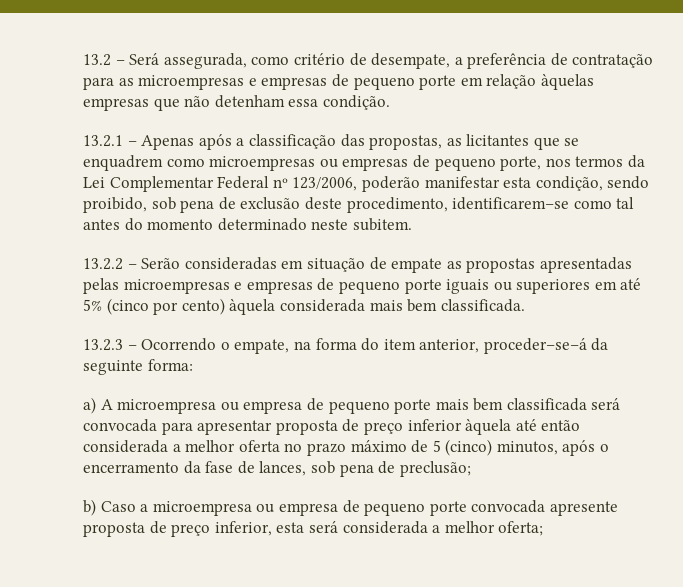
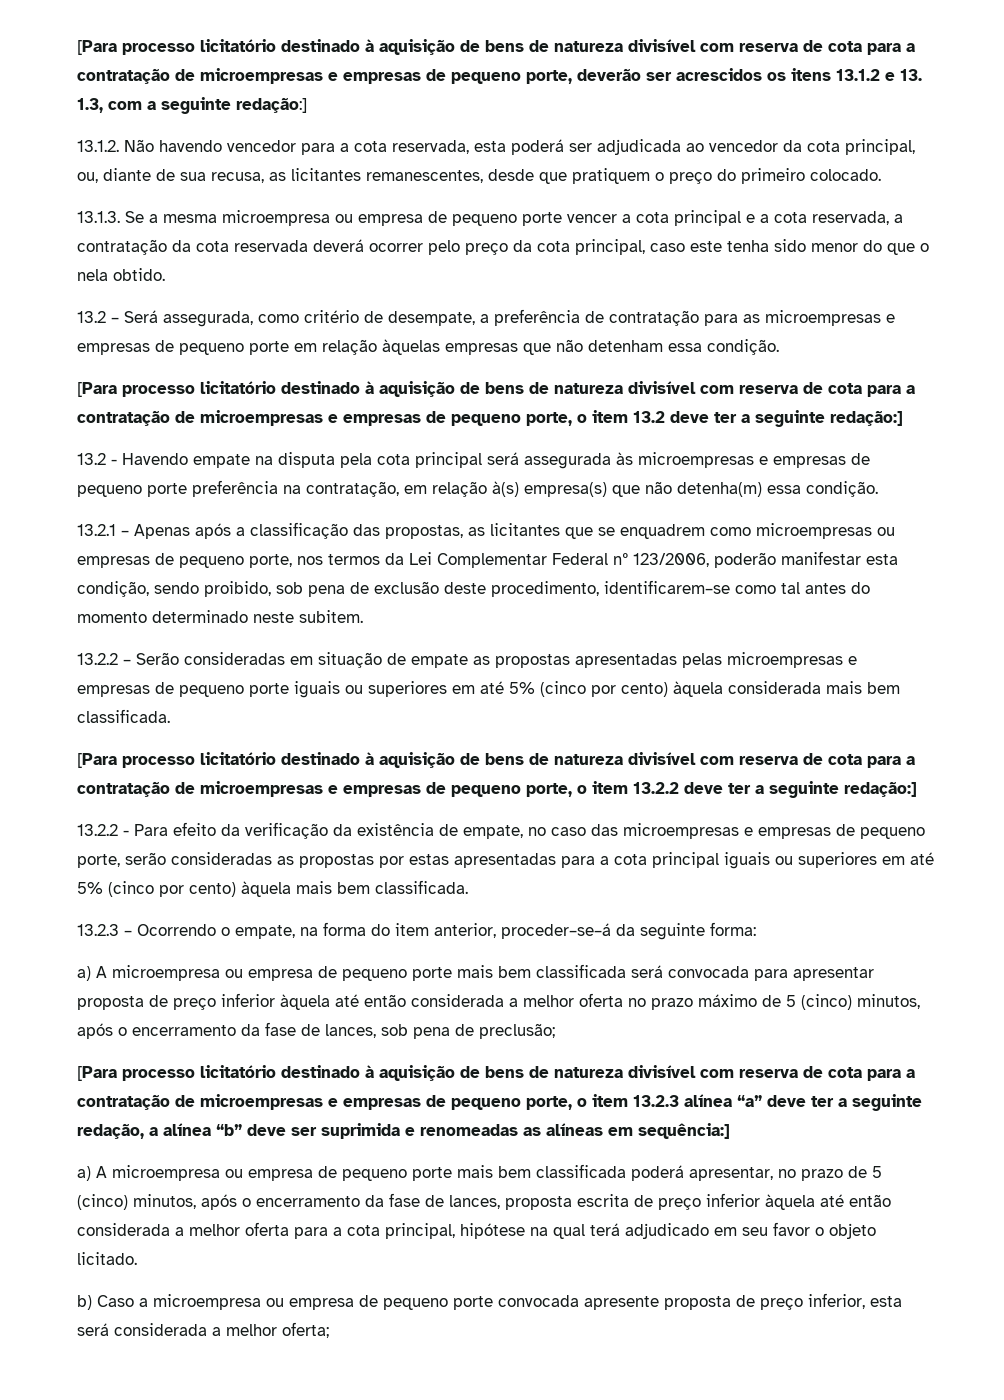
(83, 60) none -> [77,39,915,55] [77,68,922,84] [77,97,307,114] [77,139,915,155] [77,168,881,184] [77,210,903,226] [77,239,929,255] [77,268,165,281] [Para processo licitatório destinado à aquisição de bens de natureza divisível com reserva de cota para a contratação de microempresas e empresas de pequeno porte, deverão ser acrescidos os itens 13.1.2 e 13. 1.3, com a seguinte redação:] // 13.1.2. Não havendo vencedor para a cota reservada, esta poderá ser adjudicada ao vencedor da cota principal, ou, diante de sua recusa, as licitantes remanescentes, desde que pratiquem o preço do primeiro colocado. // 13.1.3. Se a mesma microempresa ou empresa de pequeno porte vencer a cota principal e a cota reservada, a contratação da cota reservada deverá ocorrer pelo preço da cota principal, caso este tenha sido menor do que o nela obtido. //
(390, 102) none -> [77,381,915,397] [77,410,903,427] [77,452,870,469] [77,480,878,497] // [Para processo licitatório destinado à aquisição de bens de natureza divisível com reserva de cota para a contratação de microempresas e empresas de pequeno porte, o item 13.2 deve ter a seguinte redação:] // 13.2 - Havendo empate na disputa pela cota principal será assegurada às microempresas e empresas de pequeno porte preferência na contratação, em relação à(s) empresa(s) que não detenha(m) essa condição.
(525, 305) none -> [77,752,915,768] [77,781,917,798] [77,822,925,839] [77,852,934,869] [77,880,468,897] // [Para processo licitatório destinado à aquisição de bens de natureza divisível com reserva de cota para a contratação de microempresas e empresas de pequeno porte, o item 13.2.2 deve ter a seguinte redação:] // 13.2.2 - Para efeito da verificação da existência de empate, no caso das microempresas e empresas de pequeno porte, serão consideradas as propostas por estas apresentadas para a cota principal iguais ou superiores em até 5% (cinco por cento) àquela mais bem classificada.
(471, 469) none -> [77,1065,915,1081] [77,1094,922,1111] [77,1123,730,1139] [77,1164,882,1181] [77,1193,891,1210] [77,1222,876,1239] [77,1252,137,1265] // [Para processo licitatório destinado à aquisição de bens de natureza divisível com reserva de cota para a contratação de microempresas e empresas de pequeno porte, o item 13.2.3 alínea “a” deve ter a seguinte redação, a alínea “b” deve ser suprimida e renomeadas as alíneas em sequência:] // a) A microempresa ou empresa de pequeno porte mais bem classificada poderá apresentar, no prazo de 5 (cinco) minutos, após o encerramento da fase de lances, proposta escrita de preço inferior àquela até então considerada a melhor oferta para a cota principal, hipótese na qual terá adjudicado em seu favor o objeto licitado.

